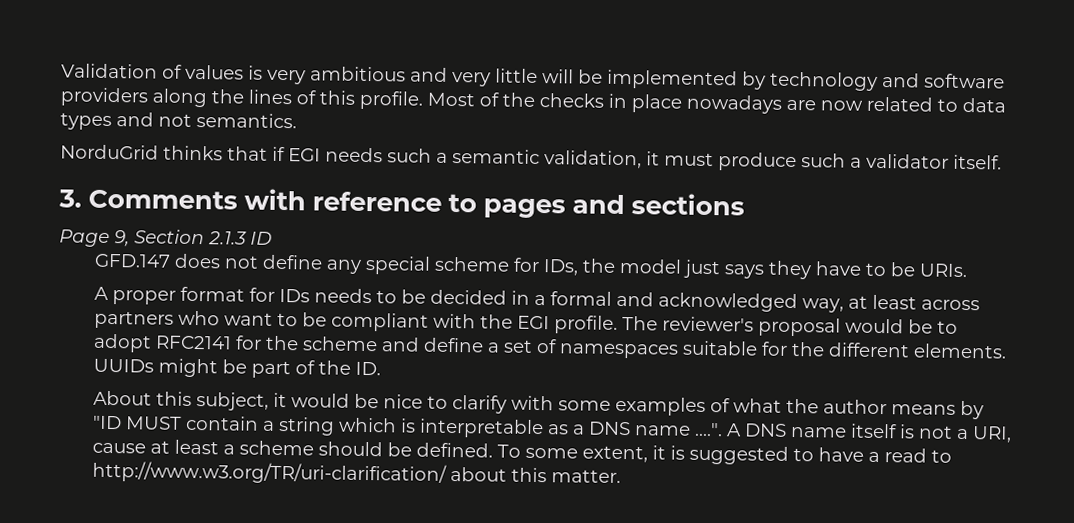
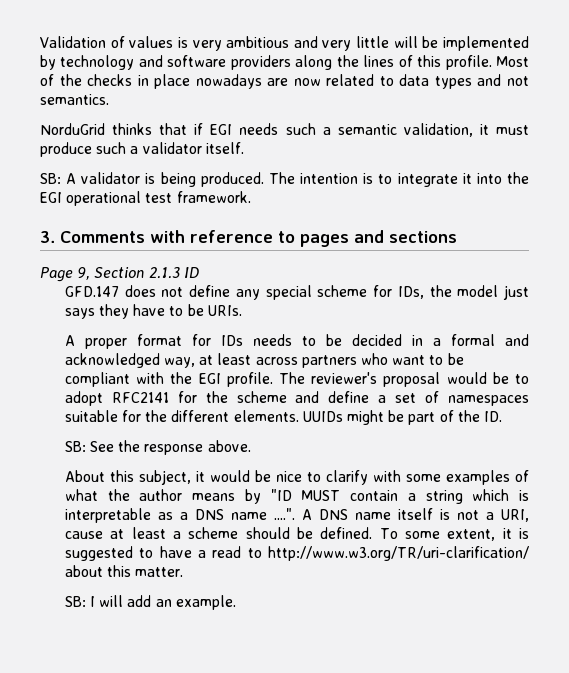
(1002, 162) none -> [40,172,529,187] [40,191,251,206] // SB: A validator is being produced. The intention is to integrate it into the EGI operational test framework.
(381, 368) none -> [64,440,251,455] // SB: See the response above.
(621, 476) none -> [64,595,236,610] // SB: I will add an example.

